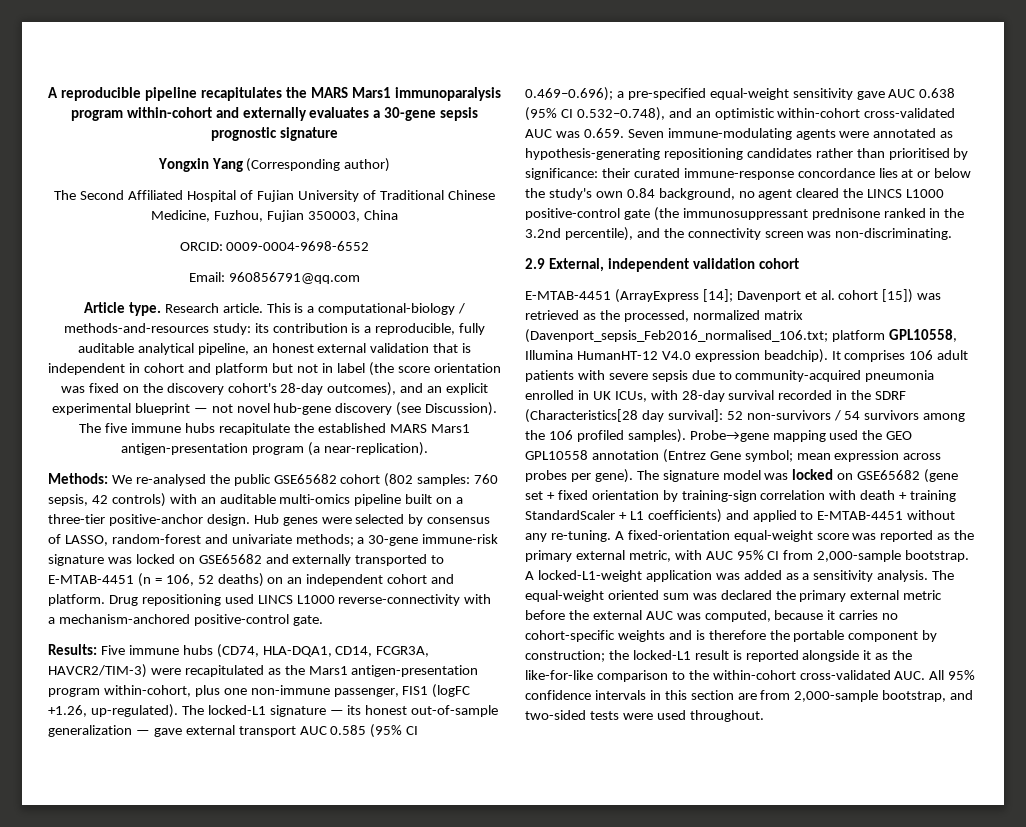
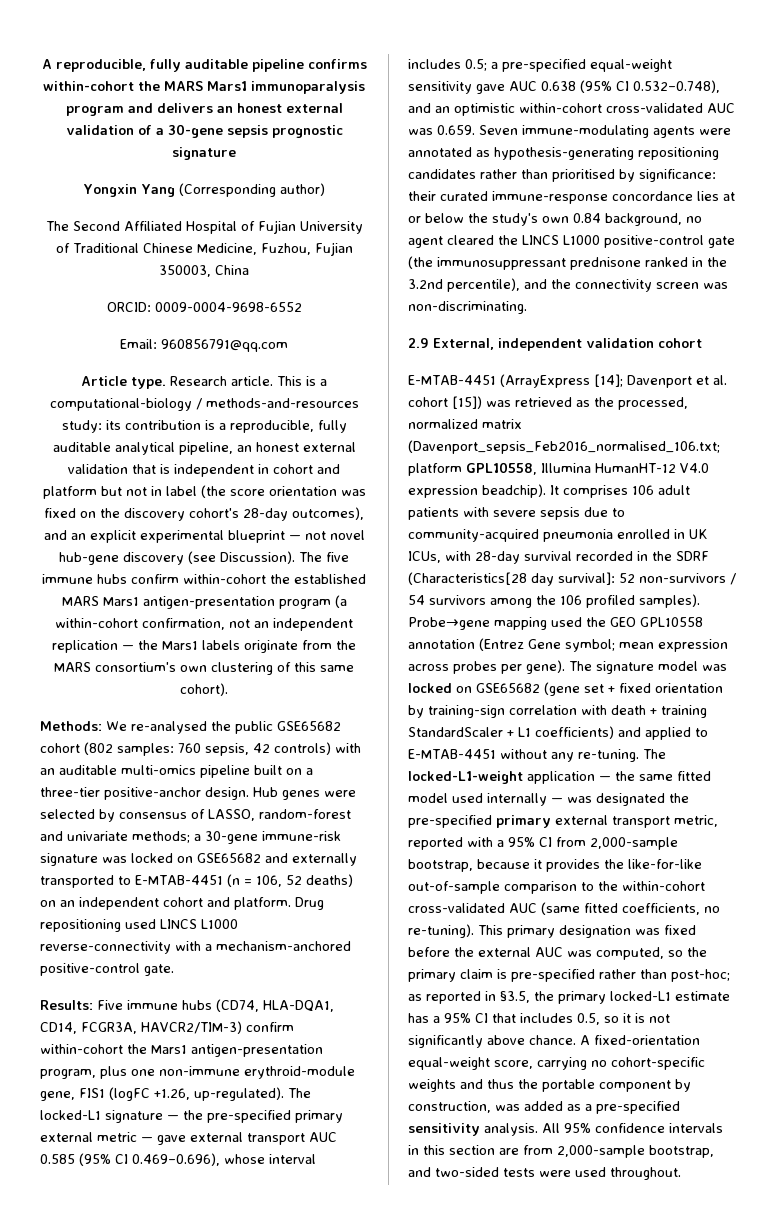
[48,87,283,101] A reproducible pipeline recapitulates -> [41,59,367,72] [43,81,134,91] A reproducible, fully auditable pipeline confirms within-cohort
[126,107,370,121] within-cohort and externally evaluates -> [127,103,343,113] [65,125,152,135] and delivers an honest external validation of
[219,423,290,435] recapitulate -> [131,574,266,584] confirm within-cohort
[323,442,428,456] near-replication). -> [55,618,353,631] [52,640,356,653] [54,662,354,675] [180,683,228,696] within-cohort confirmation, not an independent replication — the Mars1 labels originate from the MARS consortium's own clustering of this same cohort).
[150,665,281,677] were recapitulated as -> [246,1022,294,1032] [40,1044,123,1054] confirm within-cohort
[48,685,191,697] program within-cohort, -> [40,1069,96,1079] program,
[333,688,399,697] passenger, -> [244,1066,355,1079] [40,1091,75,1101] erythroid-module gene,
[347,705,499,717] [48,725,132,737] its honest out-of-sample generalization -> [183,1110,343,1123] [40,1132,137,1142] the pre-specified primary external metric
[525,87,613,101] 0.469–0.696); -> [132,1153,316,1166] [408,59,487,71] 0.469–0.696), whose interval includes 0.5;
[614,530,975,542] [525,550,970,562] [525,570,955,582] [525,590,943,602] A fixed-orientation equal-weight score was reported as the primary external metric, with AUC 95% CI from 2,000-sample bootstrap. A locked-L1-weight application was added as a sensitivity analysis. The equal-weight oriented sum was declared the primary external metric -> [643,749,666,759] [408,771,711,784] [408,793,689,806] [408,815,718,828] [408,837,678,850] [408,859,702,872] [408,881,705,894] [408,902,720,915] [408,924,696,938] The locked-L1-weight application — the same fitted model used internally — was designated the pre-specified primary external transport metric, reported with a 95% CI from 2,000-sample bootstrap, because it provides the like-for-like out-of-sample comparison to the within-cohort cross-validated AUC (same fitted coefficients, no re-tuning). This primary designation was fixed
[774,610,879,620] because it carries -> [668,947,707,957] [408,969,730,982] [408,991,730,1004] [408,1013,670,1025] [408,1035,700,1048] [408,1057,587,1070] so the primary claim is pre-specified rather than post-hoc; as reported in §3.5, the primary locked-L1 estimate has a 95% CI that includes 0.5, so it is not significantly above chance. A fixed-orientation equal-weight score, carrying
[695,630,766,640] is therefore -> [487,1079,514,1089] thus
[525,650,913,662] [525,670,926,682] construction; the locked-L1 result is reported alongside it as the like-for-like comparison to the within-cohort cross-validated AUC. -> [408,1101,680,1114] [408,1123,538,1136] construction, was added as a pre-specified sensitivity analysis.

